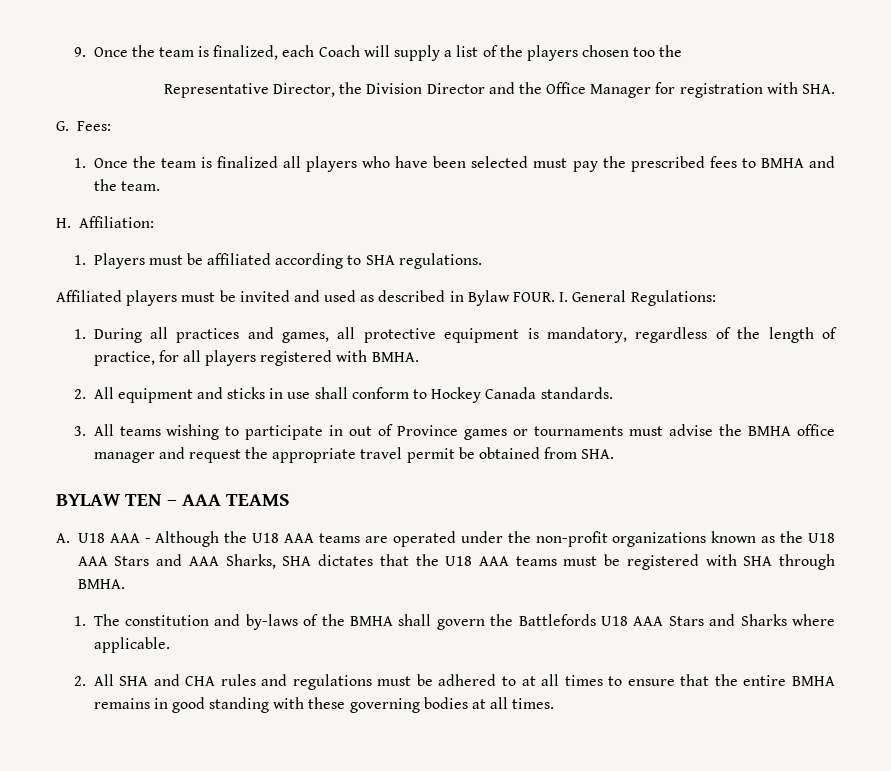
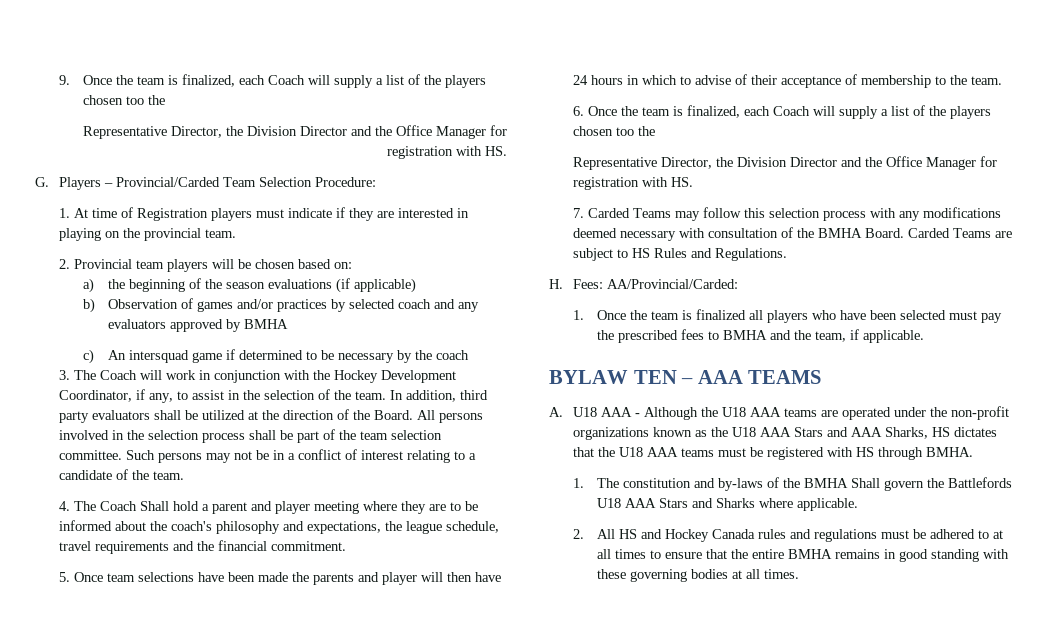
[801,84,835,94] [56,121,69,131] SHA. // G. -> [485,146,507,156] [35,177,377,190] [59,207,470,221] [59,228,237,241] [59,259,353,272] [83,278,416,293] [83,298,479,313] [107,319,288,332] [83,349,469,364] [59,370,457,383] [59,389,489,403] [59,409,484,423] [59,429,443,443] [59,449,477,463] [59,469,185,480] [59,501,479,514] [59,520,500,534] [59,540,347,554] [59,572,502,585] [573,74,1003,88] [573,105,992,119] [573,126,656,136] [573,156,998,170] [573,177,694,190] [573,207,1002,221] [573,227,1013,241] [573,248,788,261] [549,279,563,289] HS. // G. Players – Provincial/Carded Team Selection Procedure: // 1. At time of Registration players must indicate if they are interested in playing on the provincial team. // 2. Provincial team players will be chosen based on: // a) the beginning of the season evaluations (if applicable) // b) Observation of games and/or practices by selected coach and any evaluators approved by BMHA // c) An intersquad game if determined to be necessary by the coach // 3. The Coach will work in conjunction with the Hockey Development Coordinator, if any, to assist in the selection of the team. In addition, third party evaluators shall be utilized at the direction of the Board. All persons involved in the selection process shall be part of the team selection committee. Such persons may not be in a conflict of interest relating to a candidate of the team. // 4. The Coach Shall hold a parent and player meeting where they are to be informed about the coach's philosophy and expectations, the league schedule, travel requirements and the financial commitment. // 5. Once team selections have been made the parents and player will then have 24 hours in which to advise of their acceptance of membership to the team. // 6. Once the team is finalized, each Coach will supply a list of the players chosen too the // Representative Director, the Division Director and the Office Manager for registration with HS. // 7. Carded Teams may follow this selection process with any modifications deemed necessary with consultation of the BMHA Board. Carded Teams are subject to HS Rules and Regulations. // H.
(111, 126) none -> [607,279,739,289] AA/Provincial/Carded:
[120,181,160,191] [56,216,154,228] [73,253,482,269] [56,290,716,306] [73,327,837,343] [93,350,419,366] [73,387,613,403] [73,424,836,440] [93,447,615,463] team. // H. Affiliation: // 1. Players must be affiliated according to SHA regulations. // Affiliated players must be invited and used as described in Bylaw FOUR. I. General Regulations: // 1. During all practices and games, all protective equipment is mandatory, regardless of the length of practice, for all players registered with BMHA. // 2. All equipment and sticks in use shall conform to Hockey Canada standards. // 3. All teams wishing to participate in out of Province games or tournaments must advise the BMHA office manager and request the appropriate travel permit be obtained from SHA. -> [815,329,925,343] team, if applicable.
[282,556,312,566] SHA -> [932,427,951,437] HS
[743,556,773,566] SHA -> [856,447,875,457] HS
[398,614,432,626] shall -> [851,478,881,488] Shall
[119,674,216,686] SHA and CHA -> [619,529,756,542] HS and Hockey Canada

